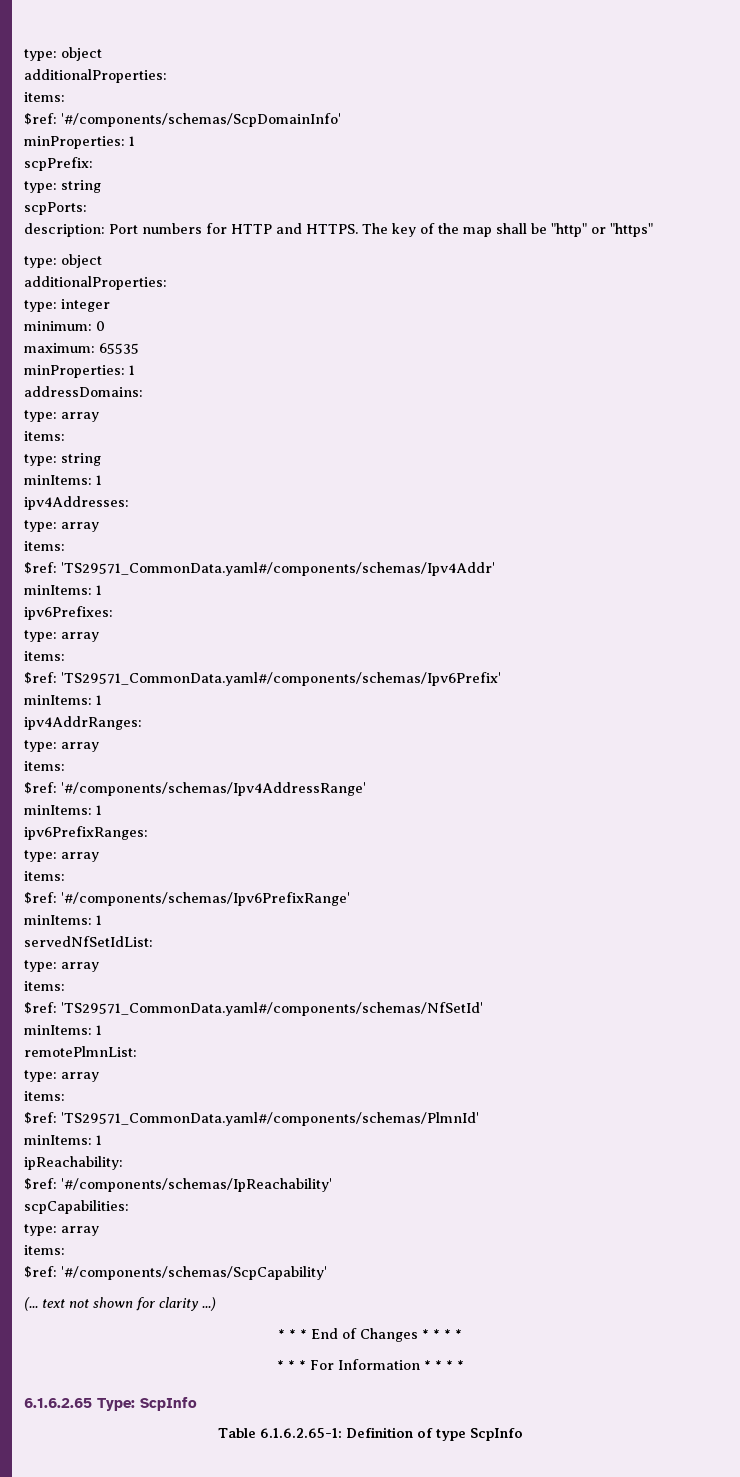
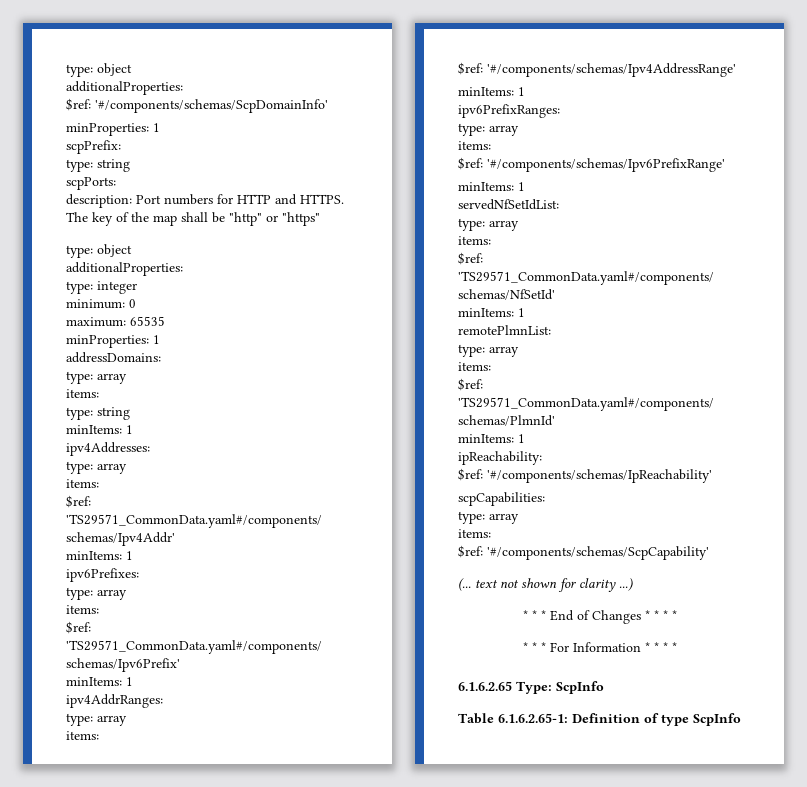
[24,47,102,61] [24,69,167,83] [24,92,65,102] type: object // additionalProperties: // items: -> [66,63,132,77] [66,81,183,95] type: object // additionalProperties:

